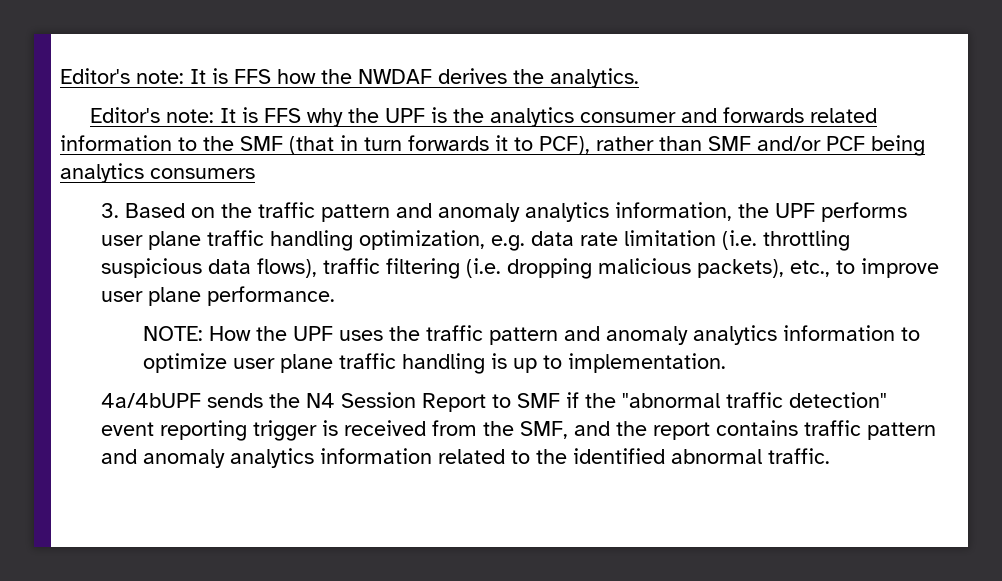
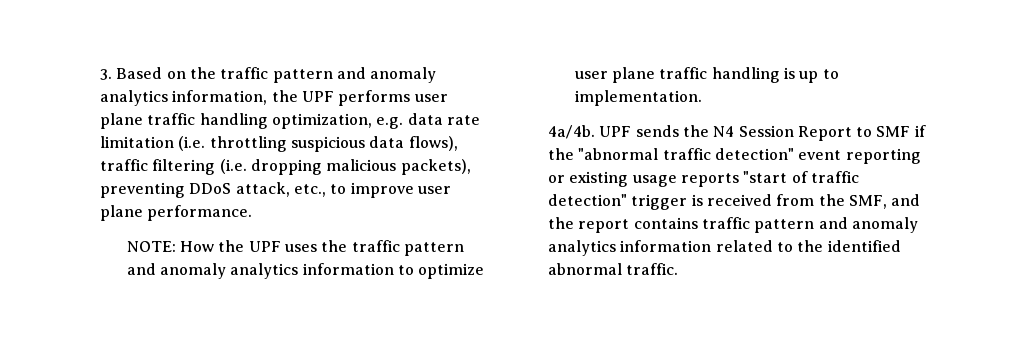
[60,68,639,88] [89,107,877,127] [60,135,925,156] [60,163,255,183] Editor's note: It is FFS how the NWDAF derives the analytics. // Editor's note: It is FFS why the UPF is the analytics consumer and forwards related information to the SMF (that in turn forwards it to PCF), rather than SMF and/or PCF being analytics consumers // -> (99, 74) none
(785, 268) none -> [99,182,290,198] preventing DDoS attack,
[101,393,202,408] 4a/4bUPF -> [547,125,632,139] 4a/4b. UPF
(248, 430) none -> [547,171,859,187] [547,194,627,206] or existing usage reports "start of traffic detection"

